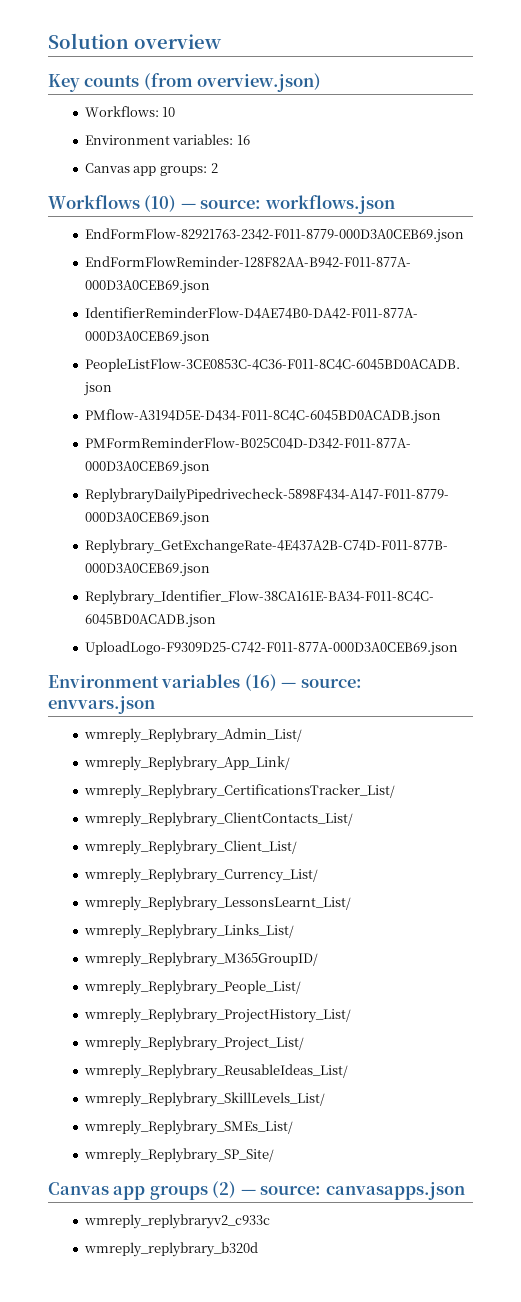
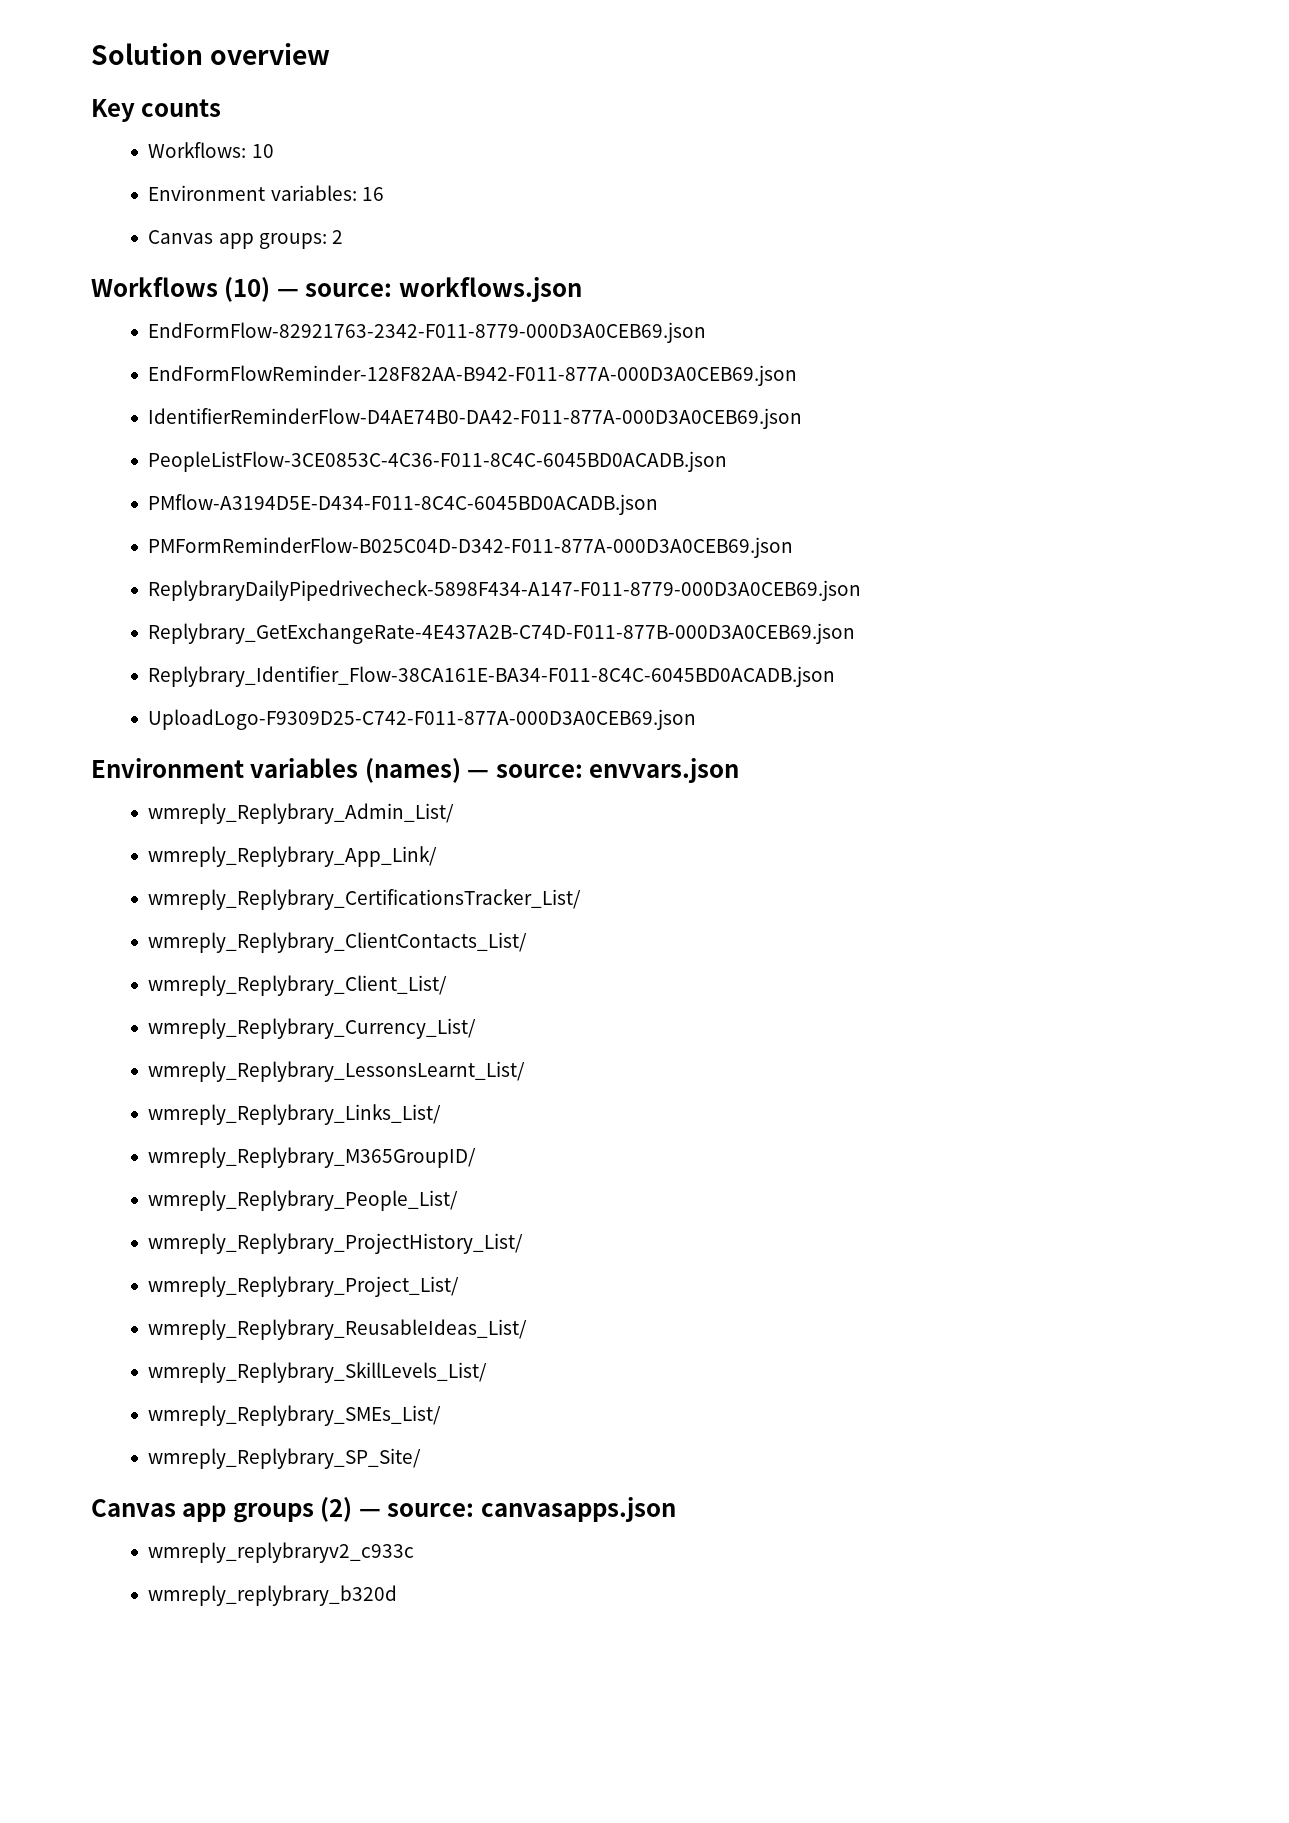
[143,73,322,92] (from overview.json) -> (222, 108) none
[244,674,277,691] (16) -> [364,758,461,783] (names)

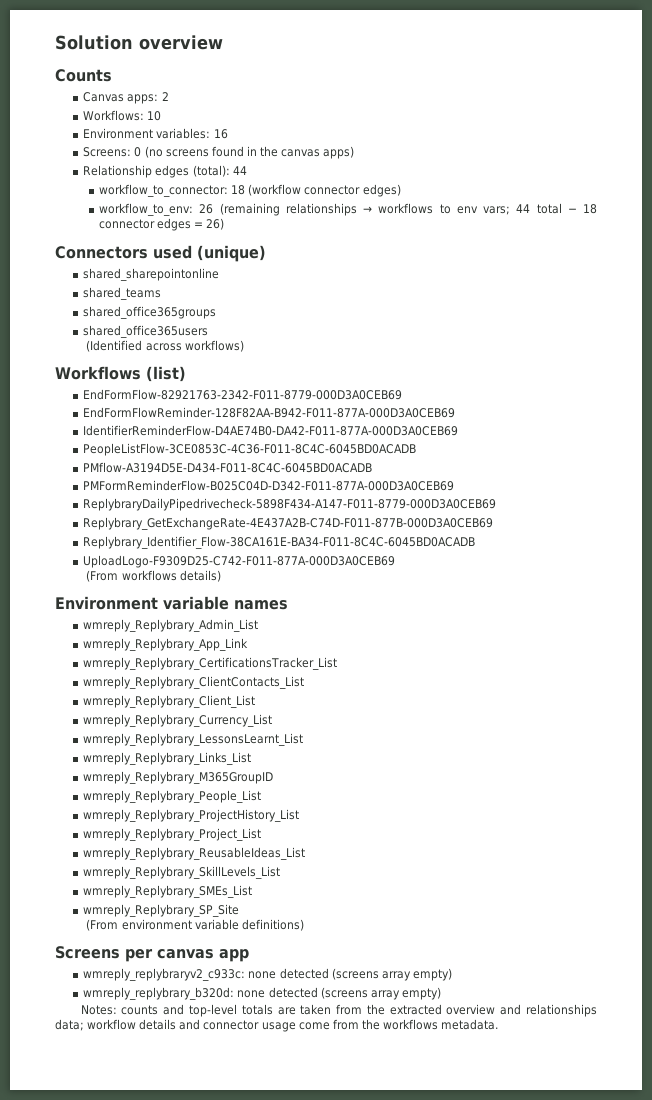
[91,99,222,122] Key counts -> [55,69,112,82] [83,92,169,104] Counts // Canvas apps: 2
[148,230,343,249] [91,277,582,302] [148,322,707,343] [148,365,798,386] [148,408,803,429] [148,451,728,472] [148,494,659,515] [148,537,794,558] [148,580,862,601] [148,623,856,644] [148,666,836,687] [148,709,697,730] [91,758,740,783] [148,803,455,824] [148,846,438,867] [148,889,582,910] [148,932,528,953] [148,975,448,996] [148,1018,477,1039] [148,1061,526,1082] [148,1104,442,1125] [148,1147,477,1168] [148,1190,459,1211] [148,1233,524,1254] [148,1276,460,1297] [148,1319,528,1340] [148,1362,488,1383] [148,1405,442,1426] [148,1448,422,1469] [91,1497,676,1523] [148,1542,415,1563] [148,1585,398,1606] Canvas app groups: 2 // Workflows (10) — source: workflows.json // EndFormFlow-82921763-2342-F011-8779-000D3A0CEB69.json // EndFormFlowReminder-128F82AA-B942-F011-877A-000D3A0CEB69.json // IdentifierReminderFlow-D4AE74B0-DA42-F011-877A-000D3A0CEB69.json // PeopleListFlow-3CE0853C-4C36-F011-8C4C-6045BD0ACADB.json // PMflow-A3194D5E-D434-F011-8C4C-6045BD0ACADB.json // PMFormReminderFlow-B025C04D-D342-F011-877A-000D3A0CEB69.json // ReplybraryDailyPipedrivecheck-5898F434-A147-F011-8779-000D3A0CEB69.json // Replybrary_GetExchangeRate-4E437A2B-C74D-F011-877B-000D3A0CEB69.json // Replybrary_Identifier_Flow-38CA161E-BA34-F011-8C4C-6045BD0ACADB.json // UploadLogo-F9309D25-C742-F011-877A-000D3A0CEB69.json // Environment variables (names) — source: envvars.json // wmreply_Replybrary_Admin_List/ // wmreply_Replybrary_App_Link/ // wmreply_Replybrary_CertificationsTracker_List/ // wmreply_Replybrary_ClientContacts_List/ // wmreply_Replybrary_Client_List/ // wmreply_Replybrary_Currency_List/ // wmreply_Replybrary_LessonsLearnt_List/ // wmreply_Replybrary_Links_List/ // wmreply_Replybrary_M365GroupID/ // wmreply_Replybrary_People_List/ // wmreply_Replybrary_ProjectHistory_List/ // wmreply_Replybrary_Project_List/ // wmreply_Replybrary_ReusableIdeas_List/ // wmreply_Replybrary_SkillLevels_List/ // wmreply_Replybrary_SMEs_List/ // wmreply_Replybrary_SP_Site/ // Canvas app groups (2) — source: canvasapps.json // wmreply_replybraryv2_c933c // wmreply_replybrary_b320d -> [83,146,355,159] [83,165,247,178] [99,184,401,197] [99,203,597,216] [99,218,225,231] [55,245,266,262] [83,268,220,281] [83,287,162,300] [83,306,217,319] [83,325,209,338] [86,340,244,352] [55,366,186,382] [83,389,403,400] [83,407,456,418] [83,425,459,436] [83,443,417,456] [83,462,373,473] [83,480,455,491] [83,498,497,511] [83,517,494,530] [83,536,476,549] [83,555,396,568] [86,570,221,582] [55,596,288,610] [83,619,259,632] [83,638,249,651] [83,657,338,670] [83,676,305,689] [83,695,256,708] [83,714,273,727] [83,733,304,746] [83,752,252,765] [83,771,274,784] [83,790,262,803] [83,809,300,822] [83,828,262,841] [83,847,306,860] [83,866,281,879] [83,885,253,898] [83,904,240,917] [86,919,304,931] [55,946,249,962] [83,968,452,981] [83,987,441,1000] [80,1004,597,1017] [55,1019,499,1032] Screens: 0 (no screens found in the canvas apps) // Relationship edges (total): 44 // workflow_to_connector: 18 (workflow connector edges) // workflow_to_env: 26 (remaining relationships → workflows to env vars; 44 total − 18 connector edges = 26) // Connectors used (unique) // shared_sharepointonline // shared_teams // shared_office365groups // shared_office365users // (Identified across workflows) // Workflows (list) // EndFormFlow-82921763-2342-F011-8779-000D3A0CEB69 // EndFormFlowReminder-128F82AA-B942-F011-877A-000D3A0CEB69 // IdentifierReminderFlow-D4AE74B0-DA42-F011-877A-000D3A0CEB69 // PeopleListFlow-3CE0853C-4C36-F011-8C4C-6045BD0ACADB // PMflow-A3194D5E-D434-F011-8C4C-6045BD0ACADB // PMFormReminderFlow-B025C04D-D342-F011-877A-000D3A0CEB69 // ReplybraryDailyPipedrivecheck-5898F434-A147-F011-8779-000D3A0CEB69 // Replybrary_GetExchangeRate-4E437A2B-C74D-F011-877B-000D3A0CEB69 // Replybrary_Identifier_Flow-38CA161E-BA34-F011-8C4C-6045BD0ACADB // UploadLogo-F9309D25-C742-F011-877A-000D3A0CEB69 // (From workflows details) // Environment variable names // wmreply_Replybrary_Admin_List // wmreply_Replybrary_App_Link // wmreply_Replybrary_CertificationsTracker_List // wmreply_Replybrary_ClientContacts_List // wmreply_Replybrary_Client_List // wmreply_Replybrary_Currency_List // wmreply_Replybrary_LessonsLearnt_List // wmreply_Replybrary_Links_List // wmreply_Replybrary_M365GroupID // wmreply_Replybrary_People_List // wmreply_Replybrary_ProjectHistory_List // wmreply_Replybrary_Project_List // wmreply_Replybrary_ReusableIdeas_List // wmreply_Replybrary_SkillLevels_List // wmreply_Replybrary_SMEs_List // wmreply_Replybrary_SP_Site // (From environment variable definitions) // Screens per canvas app // wmreply_replybraryv2_c933c: none detected (screens array empty) // wmreply_replybrary_b320d: none detected (screens array empty) // Notes: counts and top-level totals are taken from the extracted overview and relationships data; workflow details and connector usage come from the workflows metadata.

